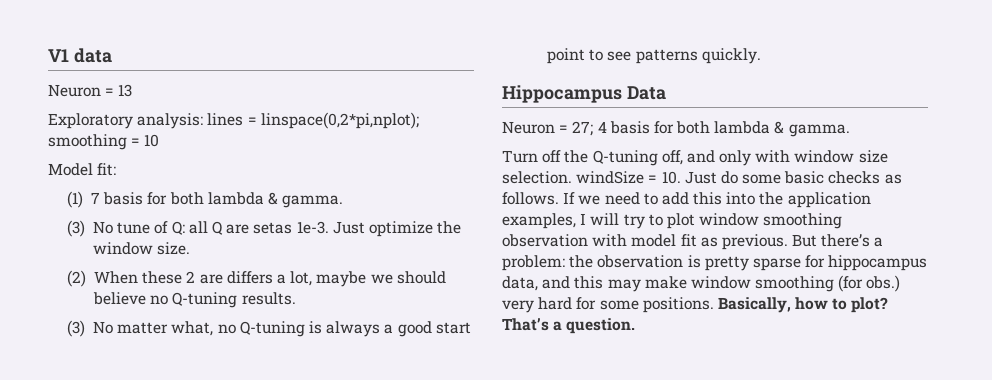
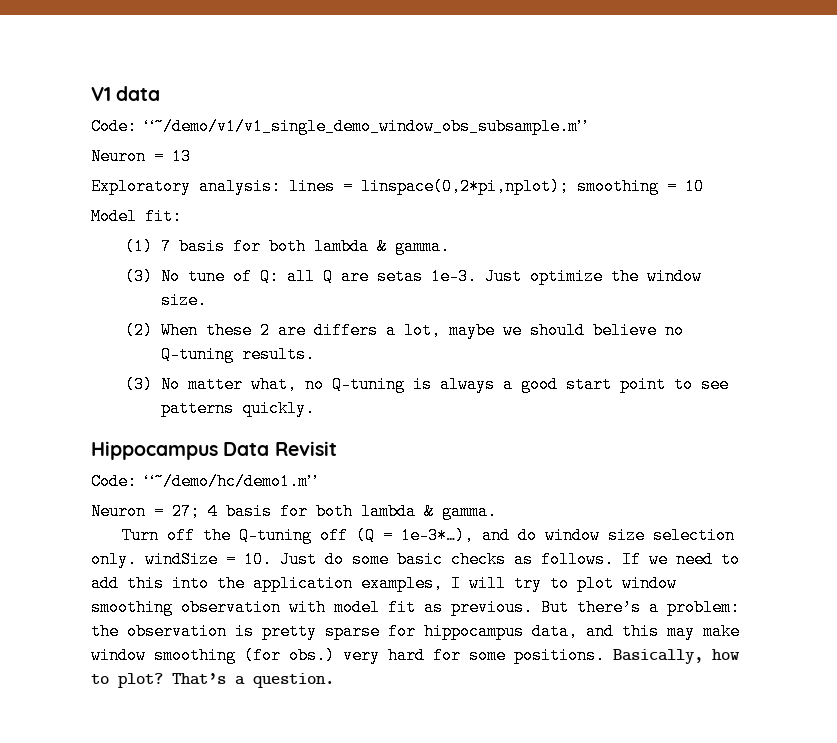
(112, 55) none -> [91,118,586,135] // Code: “~/demo/v1/v1_single_demo_window_obs_subsample.m”
(666, 93) none -> [274,441,337,456] [91,473,316,490] Revisit // Code: “~/demo/hc/demo1.m”
[661,150,888,166] [502,171,572,184] off, and only with window size selection. -> [319,527,735,544] [91,551,137,568] off (Q = 1e-3*…), and do window size selection only.

